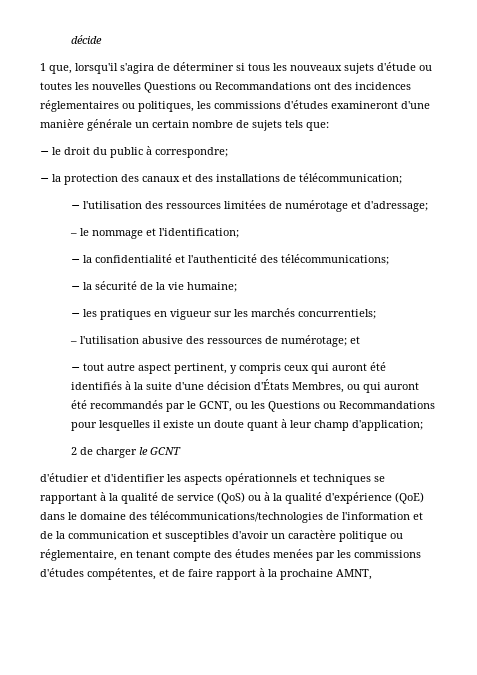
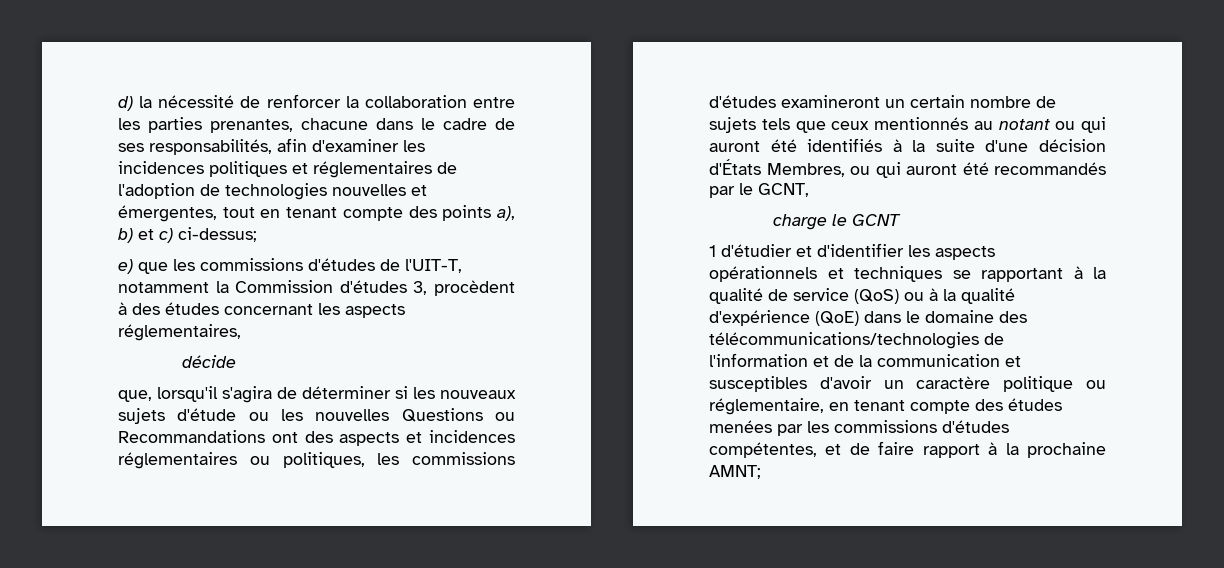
(70, 39) none -> [118,94,515,111] [118,117,515,133] [118,138,425,155] [118,161,457,178] [118,183,427,200] [118,205,515,222] [118,227,257,243] [118,258,462,274] [118,280,515,296] [118,302,405,318] [118,324,241,341] d) la nécessité de renforcer la collaboration entre les parties prenantes, chacune dans le cadre de ses responsabilités, afin d'examiner les incidences politiques et réglementaires de l'adoption de technologies nouvelles et émergentes, tout en tenant compte des points a), b) et c) ci-dessus; // e) que les commissions d'études de l'UIT-T, notamment la Commission d'études 3, procèdent à des études concernant les aspects réglementaires, //
[40,63,46,71] 1 -> (236, 361) none
[248,63,270,71] tous -> (408, 392) none
[40,82,72,90] toutes -> (269, 416) none
(352, 86) none -> [339,432,423,446] aspects et
[401,101,430,109] [40,119,132,131] d'une manière générale -> (880, 101) none
[306,122,329,131] [40,146,228,158] [40,173,402,185] [70,200,428,212] [69,228,239,239] [70,254,389,265] [70,281,237,292] [70,308,376,320] [69,335,360,347] [70,363,309,374] que: // − le droit du public à correspondre; // − la protection des canaux et des installations de télécommunication; // − l'utilisation des ressources limitées de numérotage et d'adressage; // – le nommage et l'identification; // − la confidentialité et l'authenticité des télécommunications; // − la sécurité de la vie humaine; // − les pratiques en vigueur sur les marchés concurrentiels; // – l'utilisation abusive des ressources de numérotage; et // − tout autre aspect pertinent, y compris ceux -> [795,117,1076,133] que ceux mentionnés au notant ou
[234,401,435,412] [70,419,423,431] [70,447,137,458] ou les Questions ou Recommandations pour lesquelles il existe un doute quant à leur champ d'application; // 2 de charger -> [772,214,827,230] // charge
(181, 451) none -> [709,245,716,257] 1
[336,569,372,580] AMNT, -> [709,465,761,479] AMNT;

